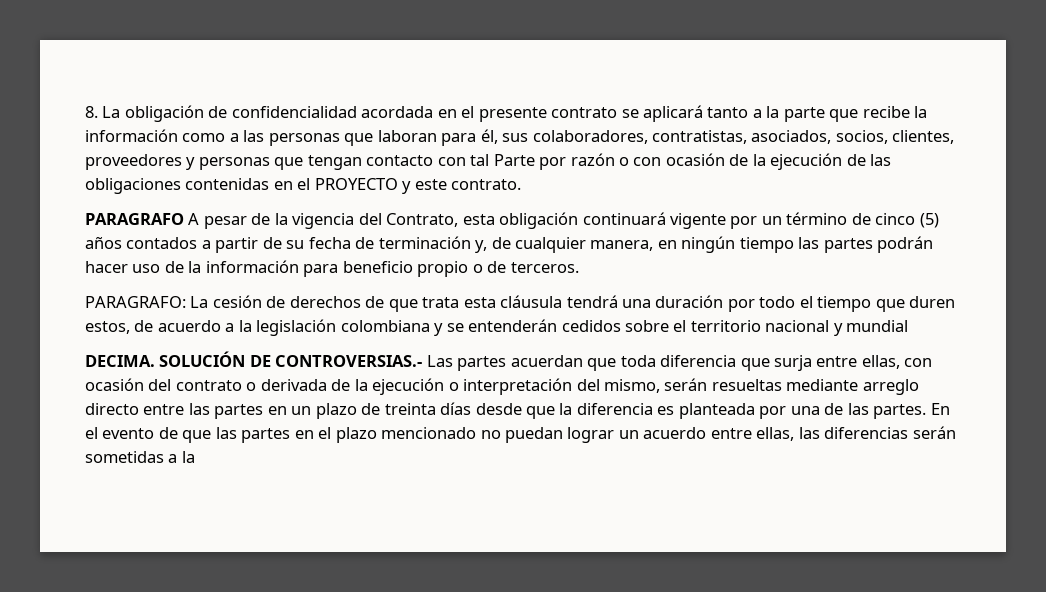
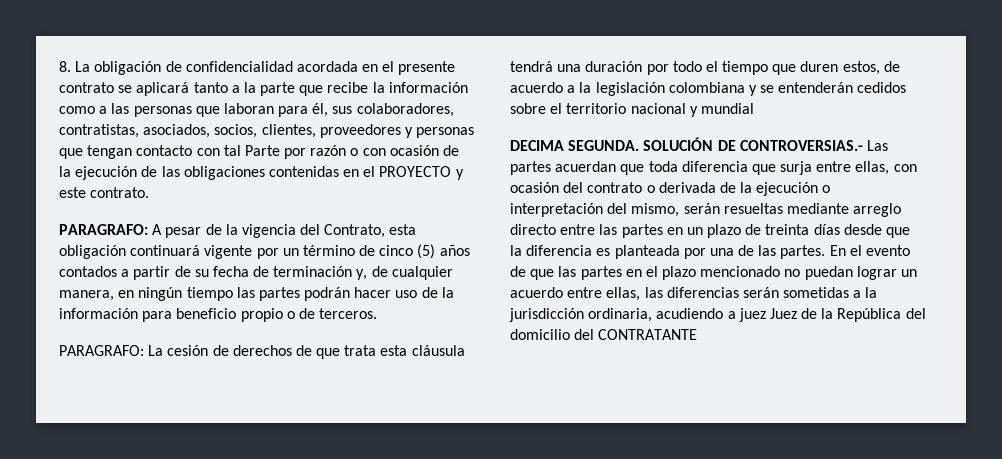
[85,213,184,225] PARAGRAFO -> [59,224,148,235] PARAGRAFO:
[85,355,155,367] DECIMA. -> [510,140,640,151] DECIMA SEGUNDA.
(195, 457) none -> [509,308,926,322] [510,329,698,340] jurisdicción ordinaria, acudiendo a juez Juez de la República del domicilio del CONTRATANTE

